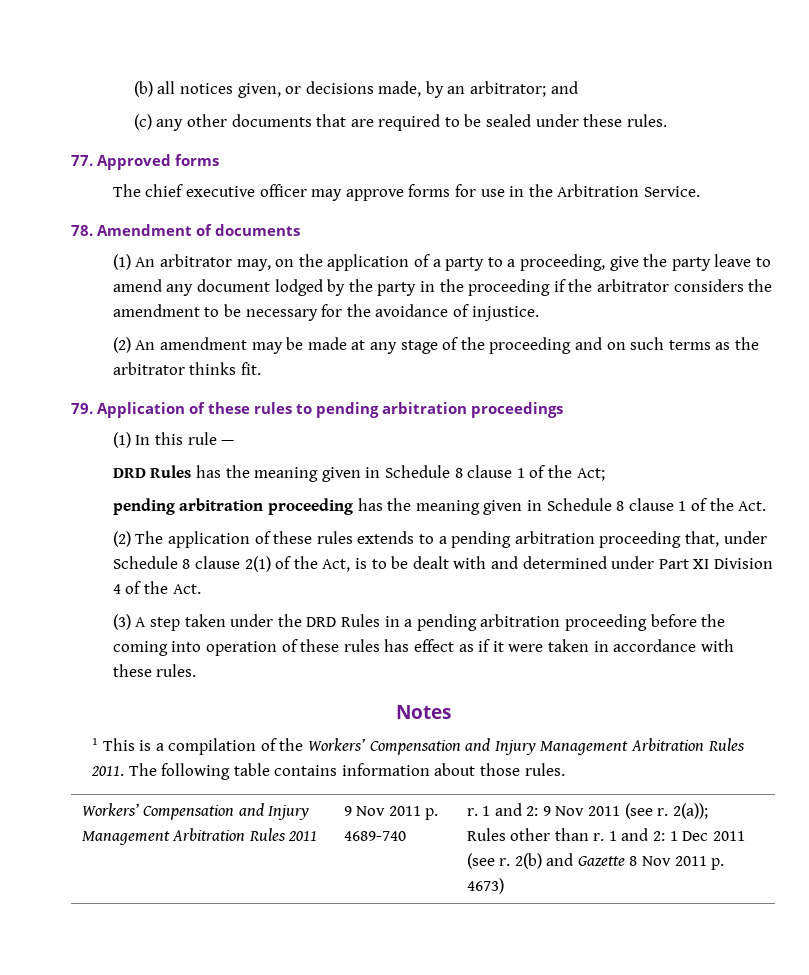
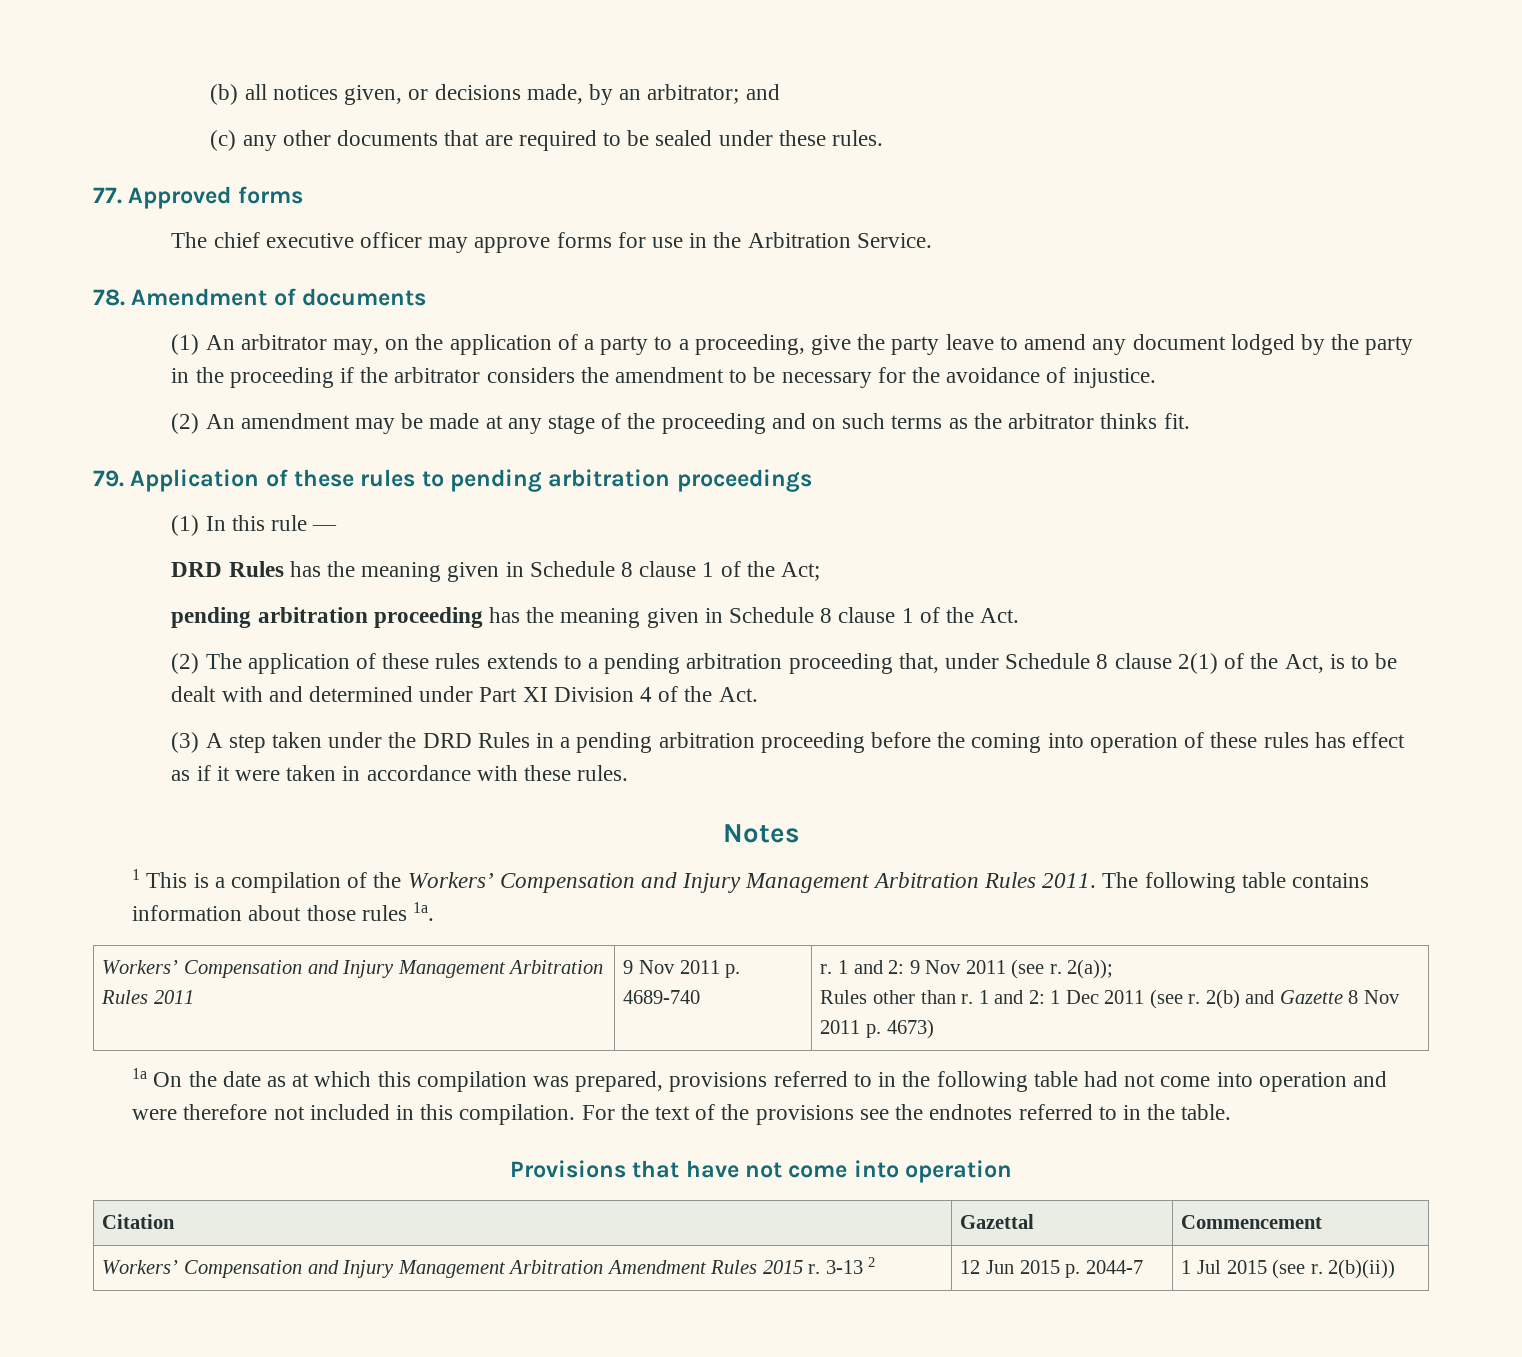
[524,763,565,776] rules. -> [361,902,434,921] rules 1a.
(504, 886) none -> [132,1068,1387,1092] [132,1104,1232,1125] [509,1160,1013,1183] [102,1214,176,1229] [960,1214,1035,1229] [1181,1215,1323,1229] [102,1257,876,1278] [960,1260,1143,1278] [1181,1259,1396,1279] // 1a On the date as at which this compilation was prepared, provisions referred to in the following table had not come into operation and were therefore not included in this compilation. For the text of the provisions see the endnotes referred to in the table. // Provisions that have not come into operation // Citation | Gazettal | Commencement // Workers’ Compensation and Injury Management Arbitration Amendment Rules 2015 r. 3-13 2 | 12 Jun 2015 p. 2044-7 | 1 Jul 2015 (see r. 2(b)(ii))

